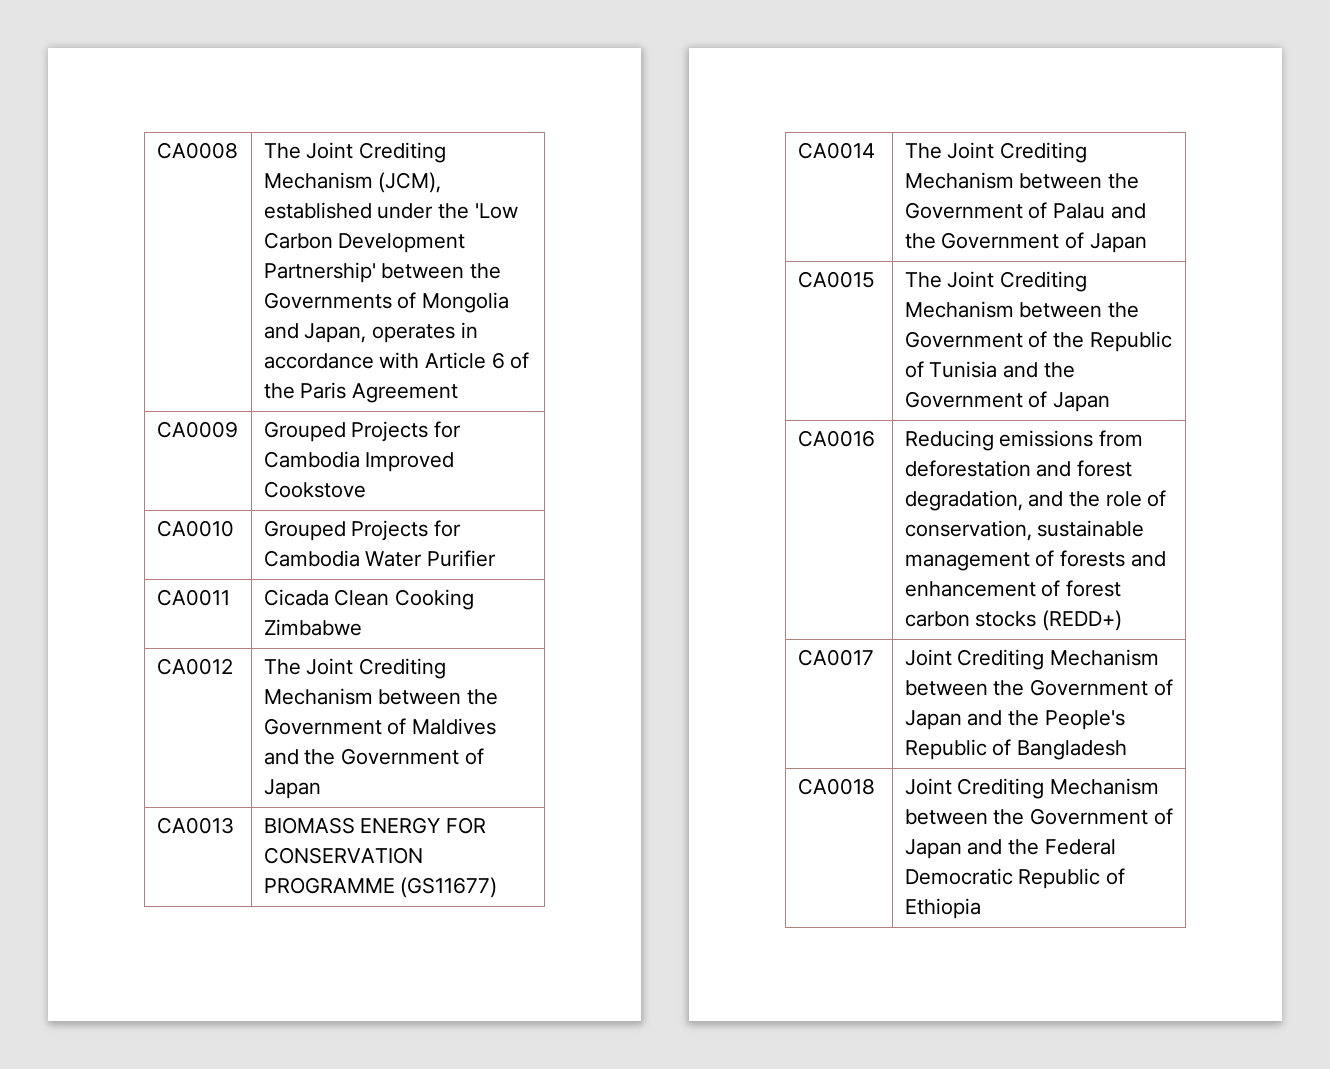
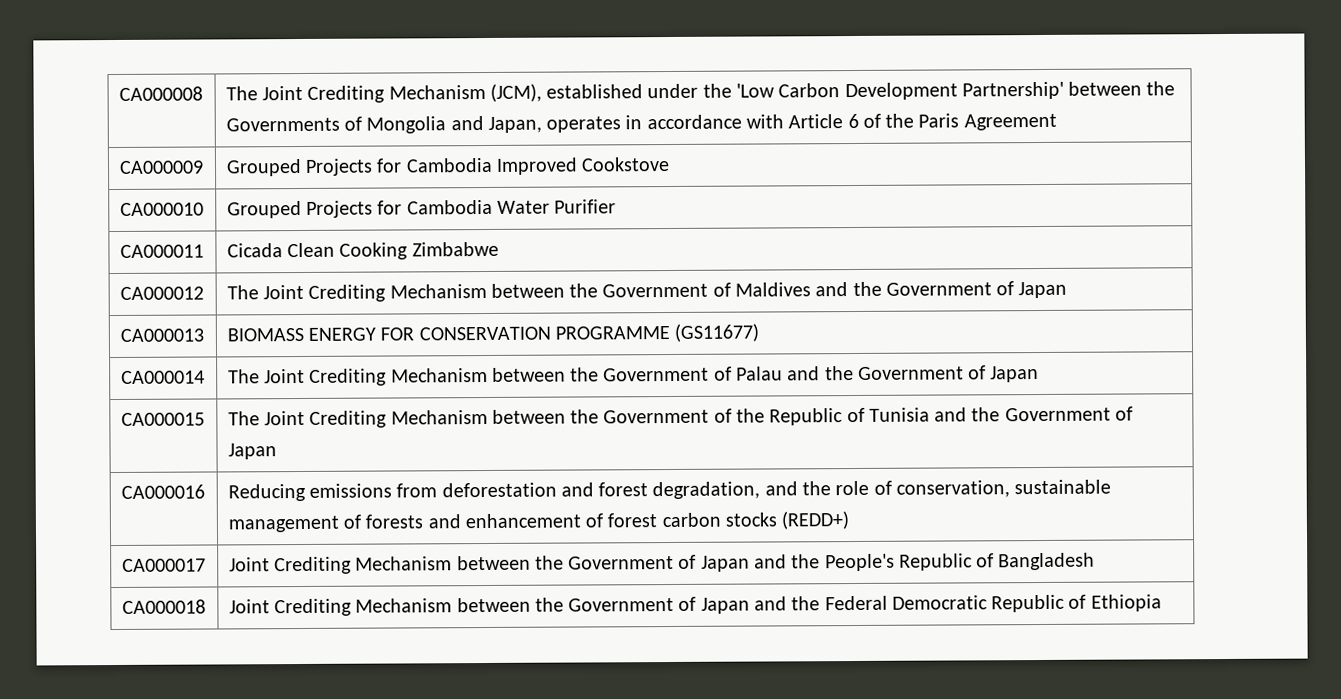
[156,142,238,159] CA0008 -> [118,86,203,101] CA000008
[156,421,238,438] CA0009 -> [118,160,204,174] CA000009
[156,520,234,537] CA0010 -> [119,202,204,216] CA000010
[156,589,230,606] CA0011 -> [119,244,204,258] CA000011
[156,658,233,675] CA0012 -> [119,286,204,300] CA000012
[156,817,234,834] CA0013 -> [119,328,204,342] CA000013
[797,142,875,159] CA0014 -> [120,370,205,384] CA000014
[797,271,875,288] CA0015 -> [120,412,205,426] CA000015
[797,430,875,447] CA0016 -> [120,484,205,499] CA000016
[797,649,874,666] CA0017 -> [121,558,206,572] CA000017
[797,778,875,795] CA0018 -> [121,599,206,614] CA000018

